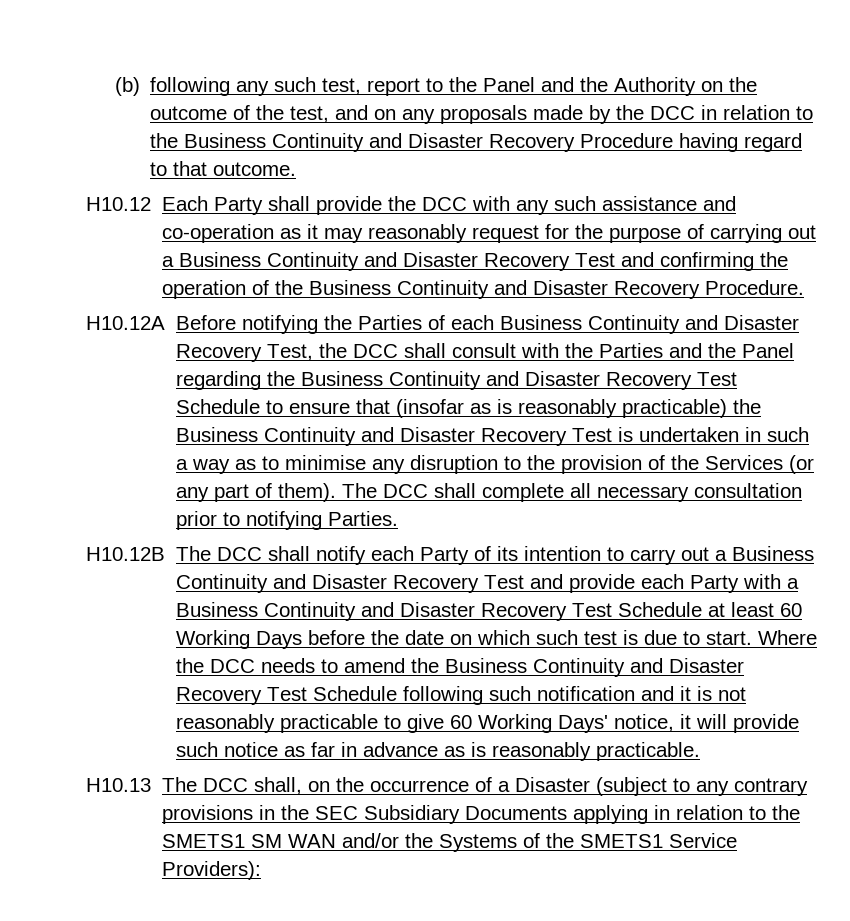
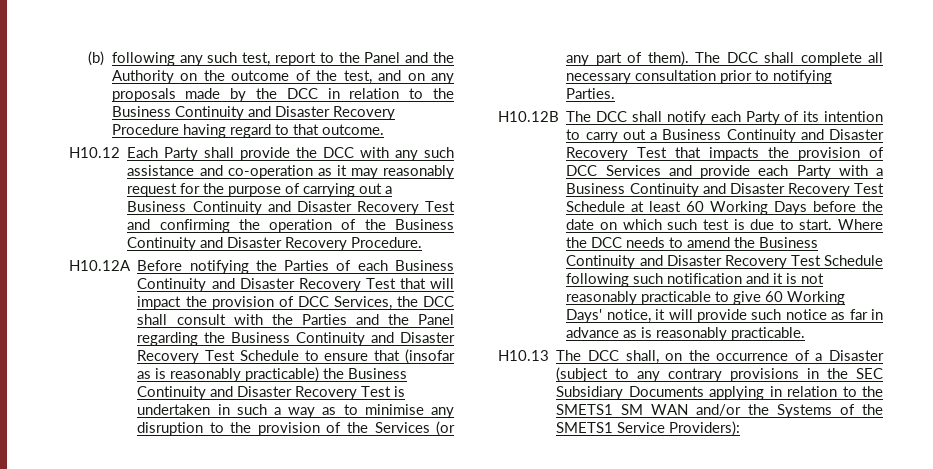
[266,344,313,361] Test, -> [365,278,454,289] [137,296,392,310] Test that will impact the provision of DCC Services,
(524, 582) none -> [675,147,884,161] [566,165,661,176] that impacts the provision of DCC Services

